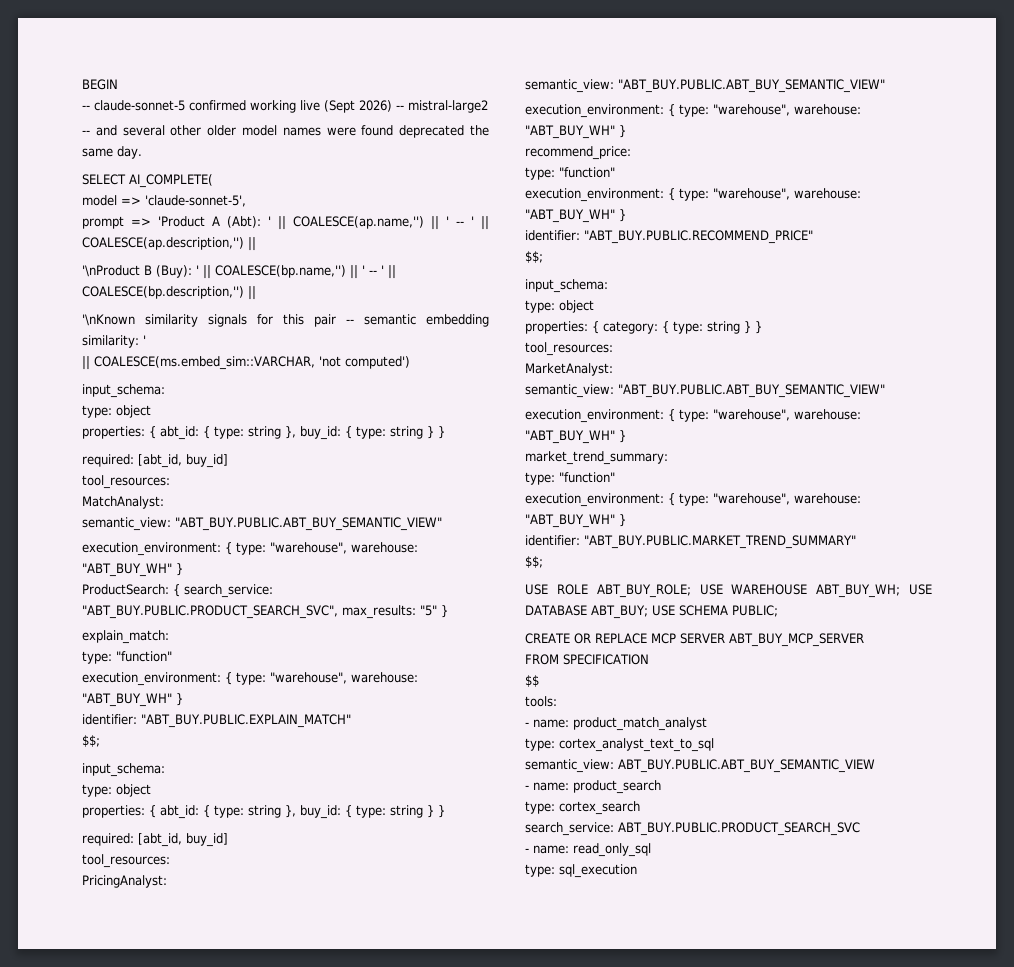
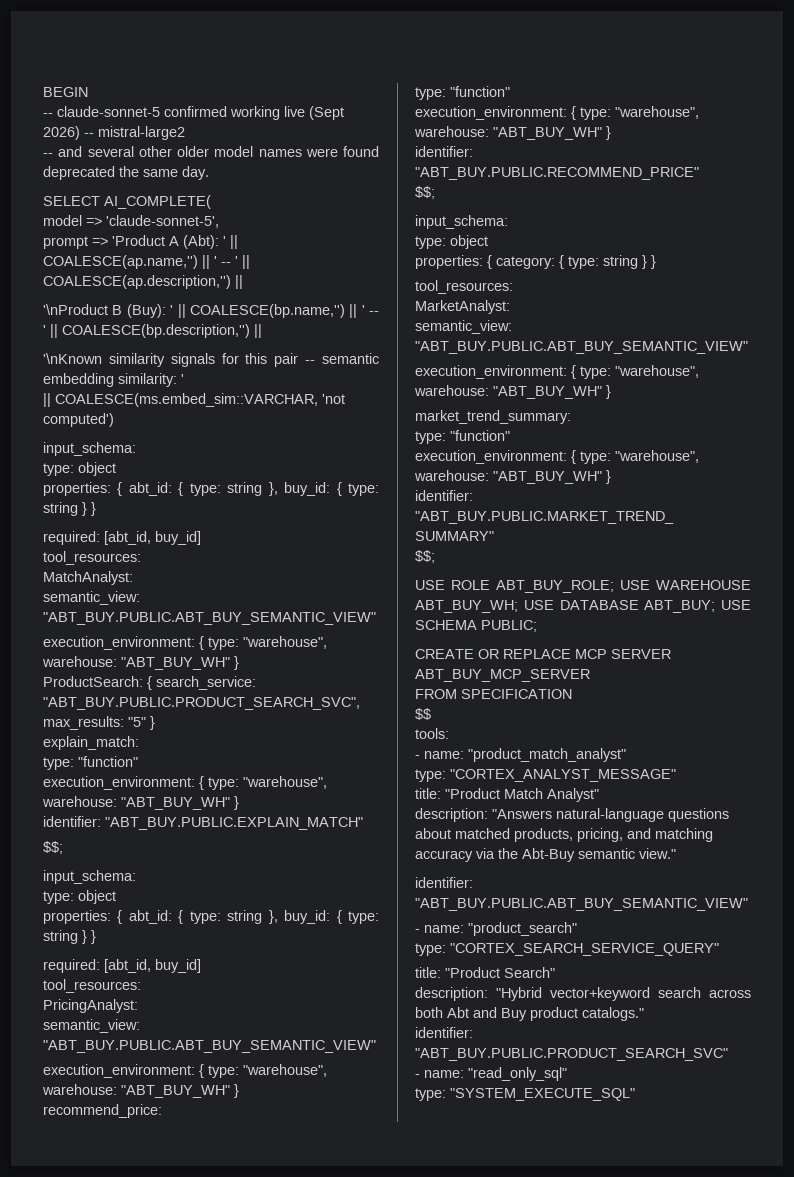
[573,717,707,731] [525,738,714,752] [525,759,875,773] [525,780,661,794] [525,801,640,815] [525,822,860,836] [525,843,651,857] [525,864,637,878] product_match_analyst // type: cortex_analyst_text_to_sql // semantic_view: ABT_BUY.PUBLIC.ABT_BUY_SEMANTIC_VIEW // - name: product_search // type: cortex_search // search_service: ABT_BUY.PUBLIC.PRODUCT_SEARCH_SVC // - name: read_only_sql // type: sql_execution -> [468,748,626,762] [415,769,676,782] [415,788,599,802] [415,808,729,822] [415,828,713,842] [415,848,676,862] [415,877,473,888] [415,898,748,911] [415,922,577,936] [415,943,719,956] [415,967,555,978] [415,987,751,1001] [415,1007,644,1021] [415,1027,473,1038] [415,1048,728,1061] [415,1067,567,1081] [415,1088,635,1101] "product_match_analyst" // type: "CORTEX_ANALYST_MESSAGE" // title: "Product Match Analyst" // description: "Answers natural-language questions about matched products, pricing, and matching accuracy via the Abt-Buy semantic view." // identifier: "ABT_BUY.PUBLIC.ABT_BUY_SEMANTIC_VIEW" // - name: "product_search" // type: "CORTEX_SEARCH_SERVICE_QUERY" // title: "Product Search" // description: "Hybrid vector+keyword search across both Abt and Buy product catalogs." // identifier: "ABT_BUY.PUBLIC.PRODUCT_SEARCH_SVC" // - name: "read_only_sql" // type: "SYSTEM_EXECUTE_SQL"

